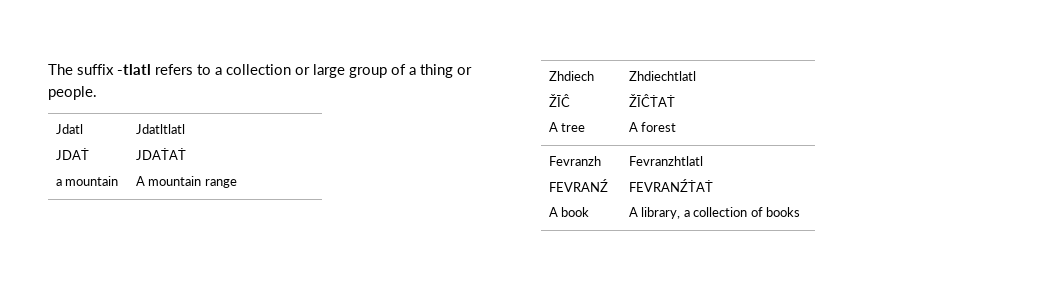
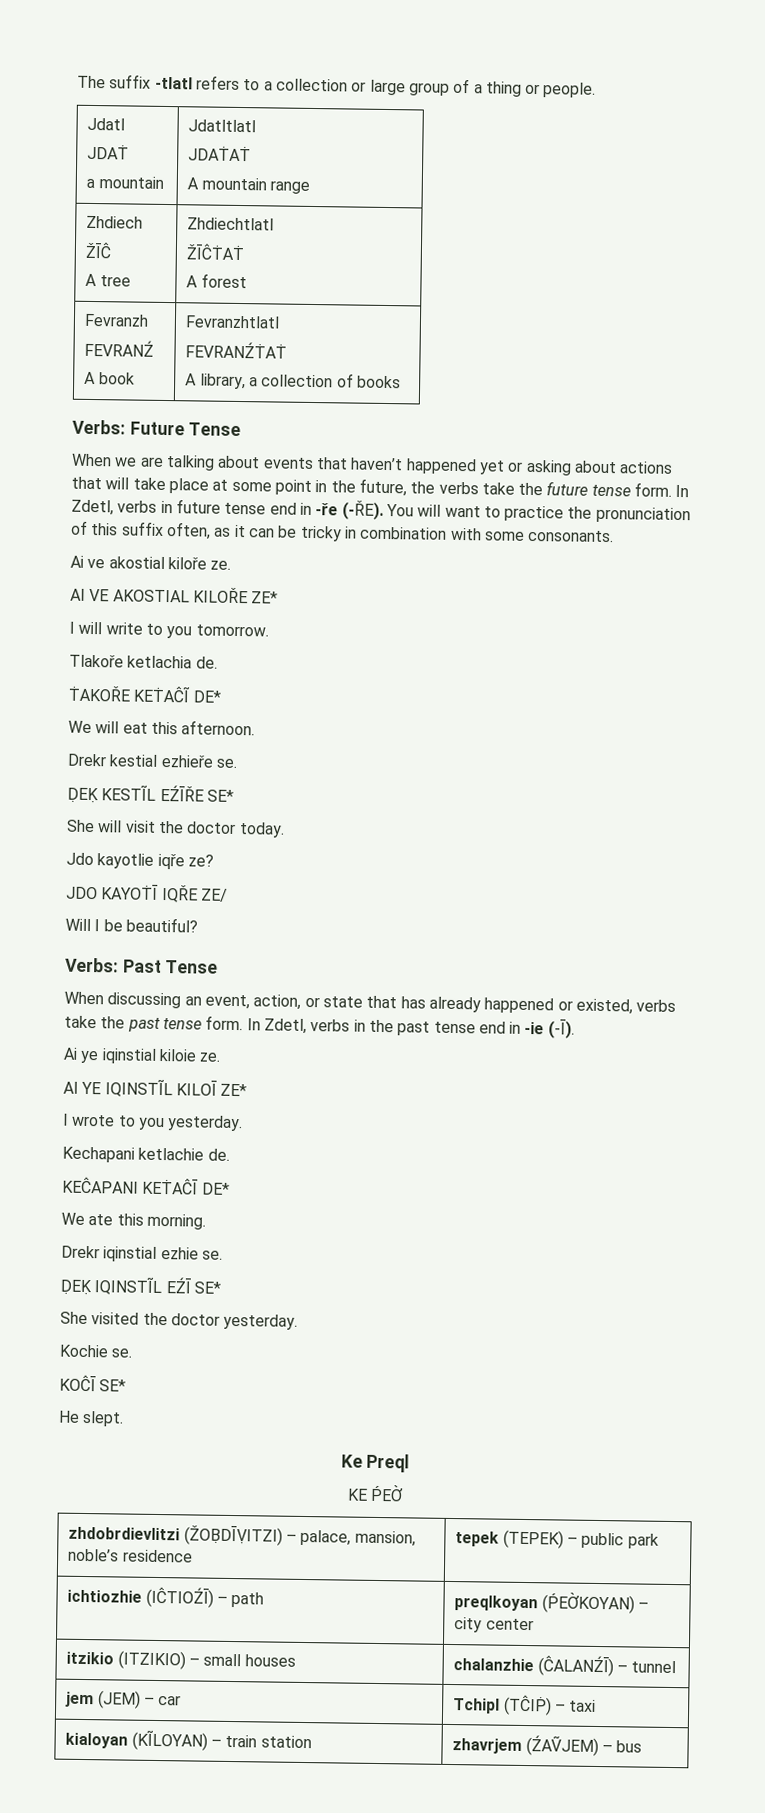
(801, 212) none -> [72,419,242,437] [71,453,674,476] [71,476,690,498] [71,499,691,524] [71,520,615,543] [70,555,232,570] [70,587,279,604] [69,621,269,639] [69,654,218,669] [68,685,221,703] [68,720,256,736] [67,753,237,769] [67,784,234,804] [66,819,285,838] [66,852,214,870] [66,883,228,903] [65,917,198,933] [65,957,219,974] [64,991,677,1015] [64,1015,575,1039] [63,1047,221,1064] [63,1078,248,1098] [62,1113,244,1132] [62,1146,230,1163] [62,1176,230,1195] [61,1212,206,1230] [61,1245,223,1262] [60,1276,221,1296] [60,1311,299,1330] [59,1344,133,1358] [59,1374,127,1392] [58,1410,125,1427] [340,1453,411,1473] [346,1484,405,1502] [68,1524,416,1547] [68,1548,193,1563] [455,1529,659,1549] [67,1586,265,1608] [454,1592,649,1614] [454,1617,534,1633] [66,1650,296,1670] [453,1655,677,1677] [65,1690,182,1709] [453,1694,597,1716] [65,1729,312,1751] [452,1735,643,1757] // Verbs: Future Tense // When we are talking about events that haven’t happened yet or asking about actions that will take place at some point in the future, the verbs take the future tense form. In Zdetl, verbs in future tense end in -ře (-ŘE). You will want to practice the pronunciation of this suffix often, as it can be tricky in combination with some consonants. // Ai ve akostial kiloře ze. // AI VE AKOSTIAL KILOŘE ZE* // I will write to you tomorrow. // Tlakoře ketlachia de. // ṪAKOŘE KEṪAĈĨ DE* // We will eat this afternoon. // Drekr kestial ezhieře se. // ḌEḲ KESTĨL EŹĪŘE SE* // She will visit the doctor today. // Jdo kayotlie iqře ze? // JDO KAYOṪĪ IQŘE ZE/ // Will I be beautiful? // Verbs: Past Tense // When discussing an event, action, or state that has already happened or existed, verbs take the past tense form. In Zdetl, verbs in the past tense end in -ie (-Ī). // Ai ye iqinstial kiloie ze. // AI YE IQINSTĨL KILOĪ ZE* // I wrote to you yesterday. // Kechapani ketlachie de. // KEĈAPANI KEṪAĈĪ DE* // We ate this morning. // Drekr iqinstial ezhie se. // ḌEḲ IQINSTĨL EŹĪ SE* // She visited the doctor yesterday. // Kochie se. // KOĈĪ SE* // He slept. // Ke Preql // KE ṔEỜ // zhdobrdievlitzi (ŽOḄDĪṾITZI) – palace, mansion, noble’s residence | tepek (TEPEK) – public park // ichtiozhie (IĈTIOŹĪ) – path | preqlkoyan (ṔEỜKOYAN) – city center // itzikio (ITZIKIO) – small houses | chalanzhie (ĈALANŹĪ) – tunnel // jem (JEM) – car | Tchipl (TĈIṖ) – taxi // kialoyan (KĨLOYAN) – train station | zhavrjem (ŹAṼJEM) – bus

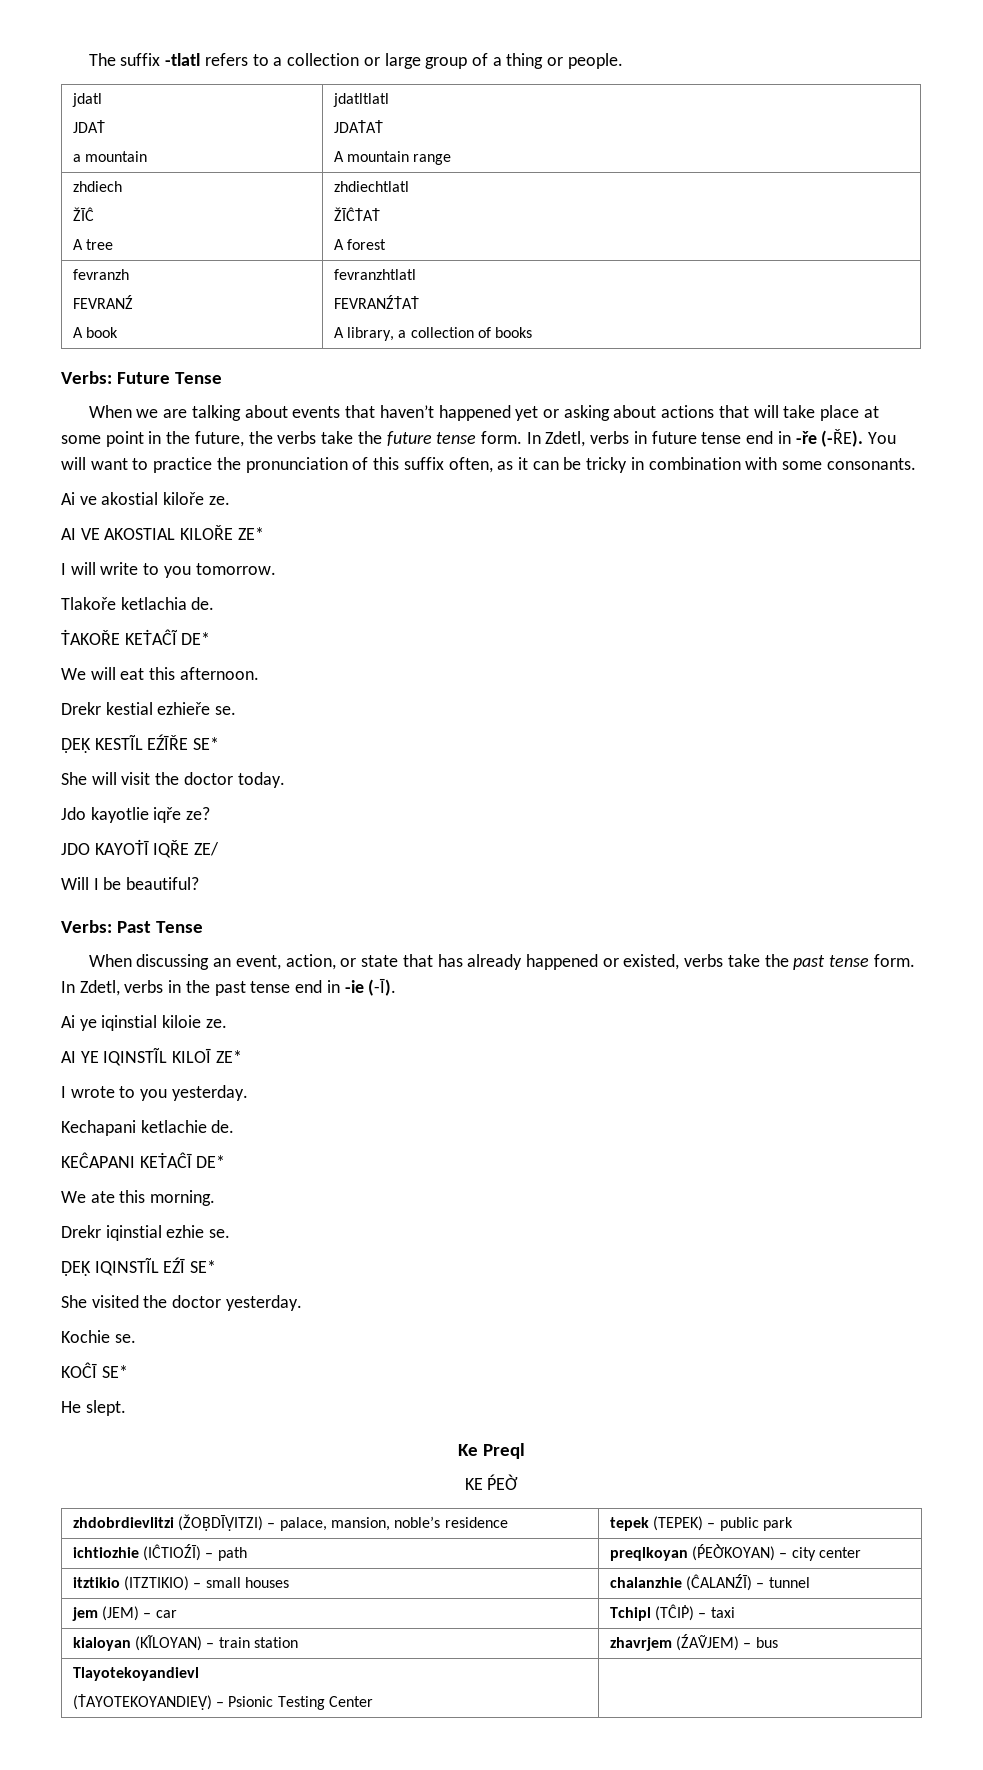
[87,117,126,131] Jdatl -> [71,93,102,107] jdatl
[188,119,257,133] Jdatltlatl -> [332,93,389,107] jdatltlatl
[86,215,144,229] Zhdiech -> [72,181,122,192] zhdiech
[187,217,275,231] Zhdiechtlatl -> [333,181,409,192] zhdiechtlatl
[84,313,150,327] Fevranzh -> [72,269,129,280] fevranzh
[185,315,281,329] Fevranzhtlatl -> [333,269,416,280] fevranzhtlatl
[66,1650,186,1670] itzikio (ITZIKIO) -> [72,1576,190,1591] itztikio (ITZTIKIO)
(643, 1746) none -> [72,1667,199,1681] [72,1694,374,1710] // Tlayotekoyandievl // (ṪAYOTEKOYANDIEṾ) – Psionic Testing Center |

